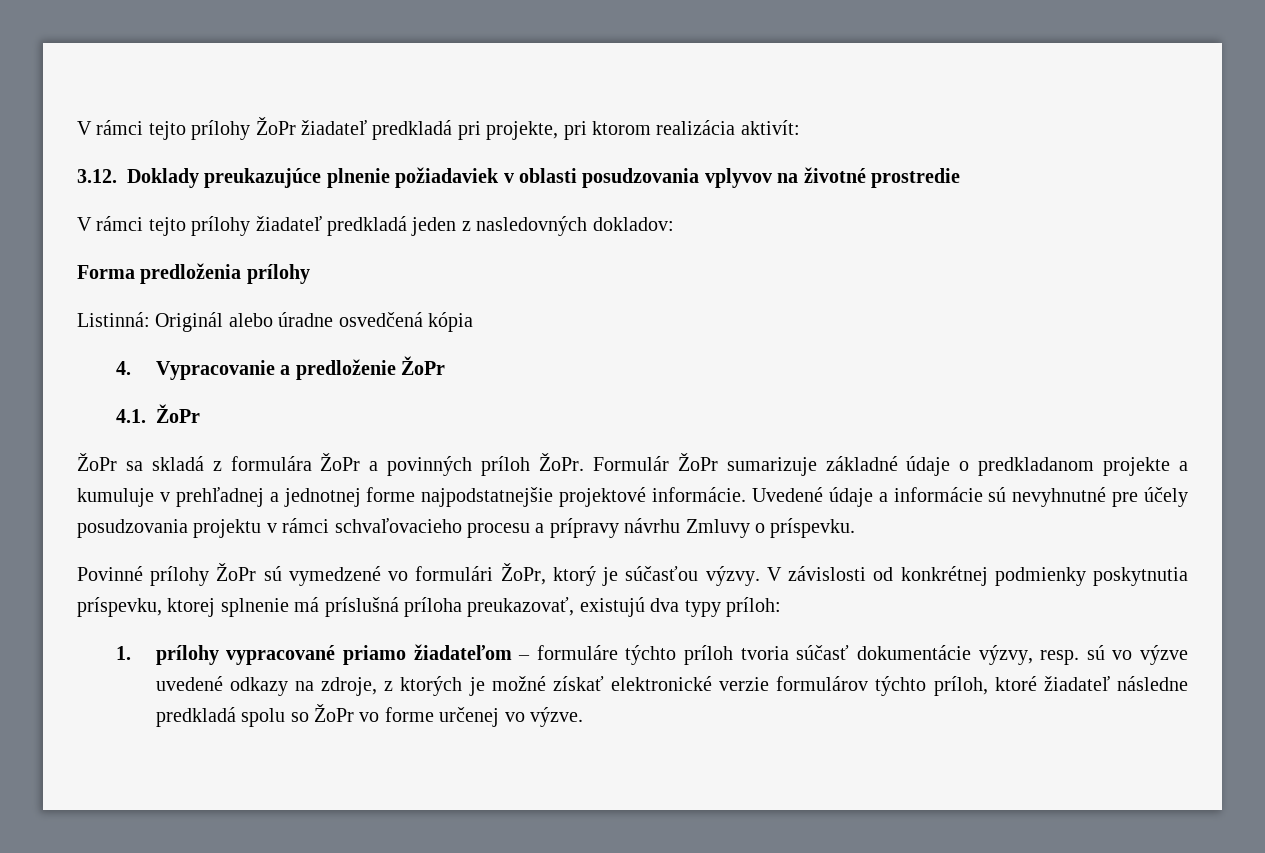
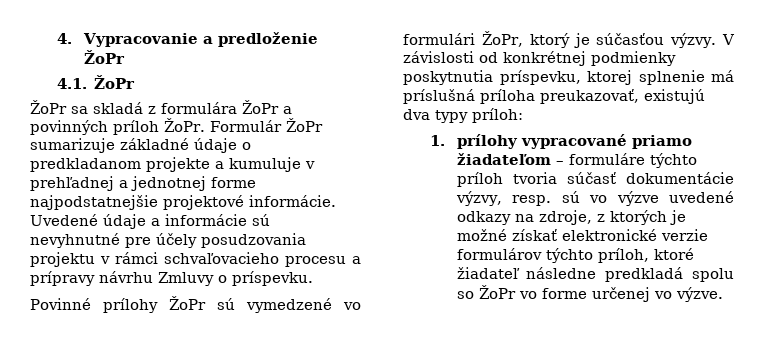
[77,117,800,140] [77,167,960,188] [77,216,674,236] [77,263,310,284] [77,312,473,332] V rámci tejto prílohy ŽoPr žiadateľ predkladá pri projekte, pri ktorom realizácia aktivít: // 3.12. Doklady preukazujúce plnenie požiadaviek v oblasti posudzovania vplyvov na životné prostredie // V rámci tejto prílohy žiadateľ predkladá jeden z nasledovných dokladov: // Forma predloženia prílohy // Listinná: Originál alebo úradne osvedčená kópia // -> (56, 38) none

